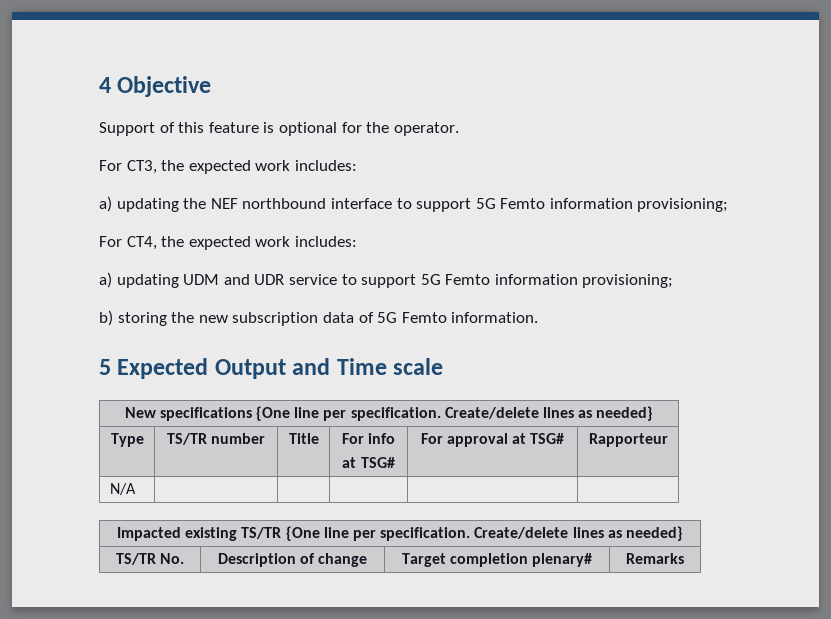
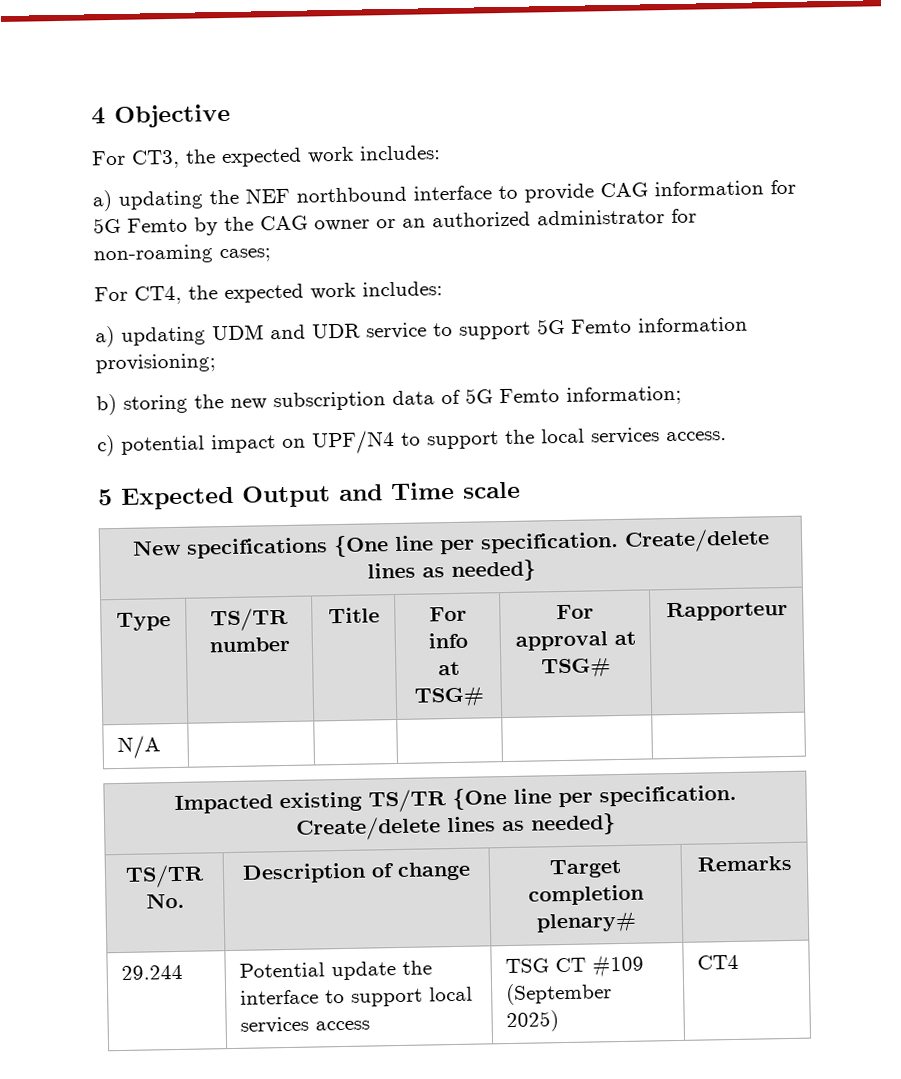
[99,122,459,136] // Support of this feature is optional for the operator. -> (231, 115) none
[416,198,729,212] support 5G Femto information provisioning; -> [524,179,796,203] [93,208,697,236] [93,244,271,265] provide CAG information for 5G Femto by the CAG owner or an authorized administrator for non-roaming cases;
[451,312,539,323] information. -> [566,385,682,406] [97,427,727,457] information; // c) potential impact on UPF/N4 to support the local services access.
(684, 558) none -> [121,964,184,980] [239,960,433,981] [240,986,474,1007] [240,1016,371,1034] [505,953,645,978] [506,982,613,1006] [506,1010,560,1033] [697,954,740,970] // 29.244 | Potential update the interface to support local services access | TSG CT #109 (September 2025) | CT4

